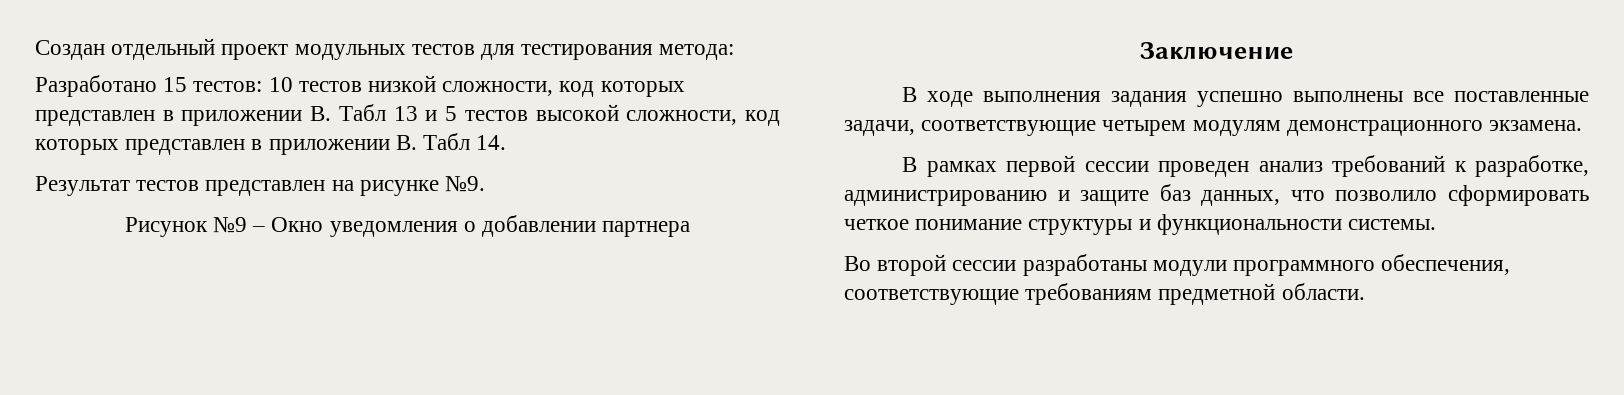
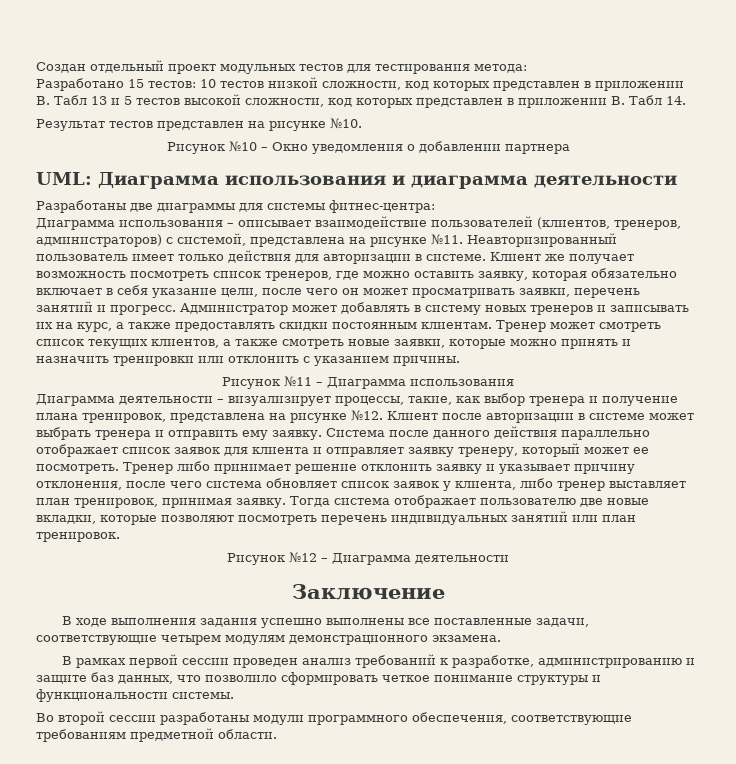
[445,176,486,192] [124,217,247,237] №9. // Рисунок №9 -> [330,118,362,129] [166,141,257,154] №10. // Рисунок №10
(691, 229) none -> [36,172,677,189] [36,200,435,213] [36,216,681,230] [36,233,617,247] [36,250,634,264] [36,268,677,281] [36,285,640,298] [36,301,689,315] [36,320,661,332] [36,339,631,349] [36,356,460,366] [222,376,514,389] [36,393,678,406] [36,410,694,423] [36,426,650,440] [36,443,649,457] [36,461,635,474] [36,478,686,491] [36,495,649,508] [36,511,636,525] [36,532,120,542] [227,552,509,565] // UML: Диаграмма использования и диаграмма деятельности // Разработаны две диаграммы для системы фитнес-центра: // Диаграмма использования – описывает взаимодействие пользователей (клиентов, тренеров, администраторов) с системой, представлена на рисунке №11. Неавторизированный пользователь имеет только действия для авторизации в системе. Клиент же получает возможность посмотреть список тренеров, где можно оставить заявку, которая обязательно включает в себя указание цели, после чего он может просматривать заявки, перечень занятий и прогресс. Администратор может добавлять в систему новых тренеров и записывать их на курс, а также предоставлять скидки постоянным клиентам. Тренер может смотреть список текущих клиентов, а также смотреть новые заявки, которые можно принять и назначить тренировки или отклонить с указанием причины. // Рисунок №11 – Диаграмма использования // Диаграмма деятельности – визуализирует процессы, такие, как выбор тренера и получение плана тренировок, представлена на рисунке №12. Клиент после авторизации в системе может выбрать тренера и отправить ему заявку. Система после данного действия параллельно отображает список заявок для клиента и отправляет заявку тренеру, который может ее посмотреть. Тренер либо принимает решение отклонить заявку и указывает причину отклонения, после чего система обновляет список заявок у клиента, либо тренер выставляет план тренировок, принимая заявку. Тогда система отображает пользователю две новые вкладки, которые позволяют посмотреть перечень индивидуальных занятий или план тренировок. // Рисунок №12 – Диаграмма деятельности

